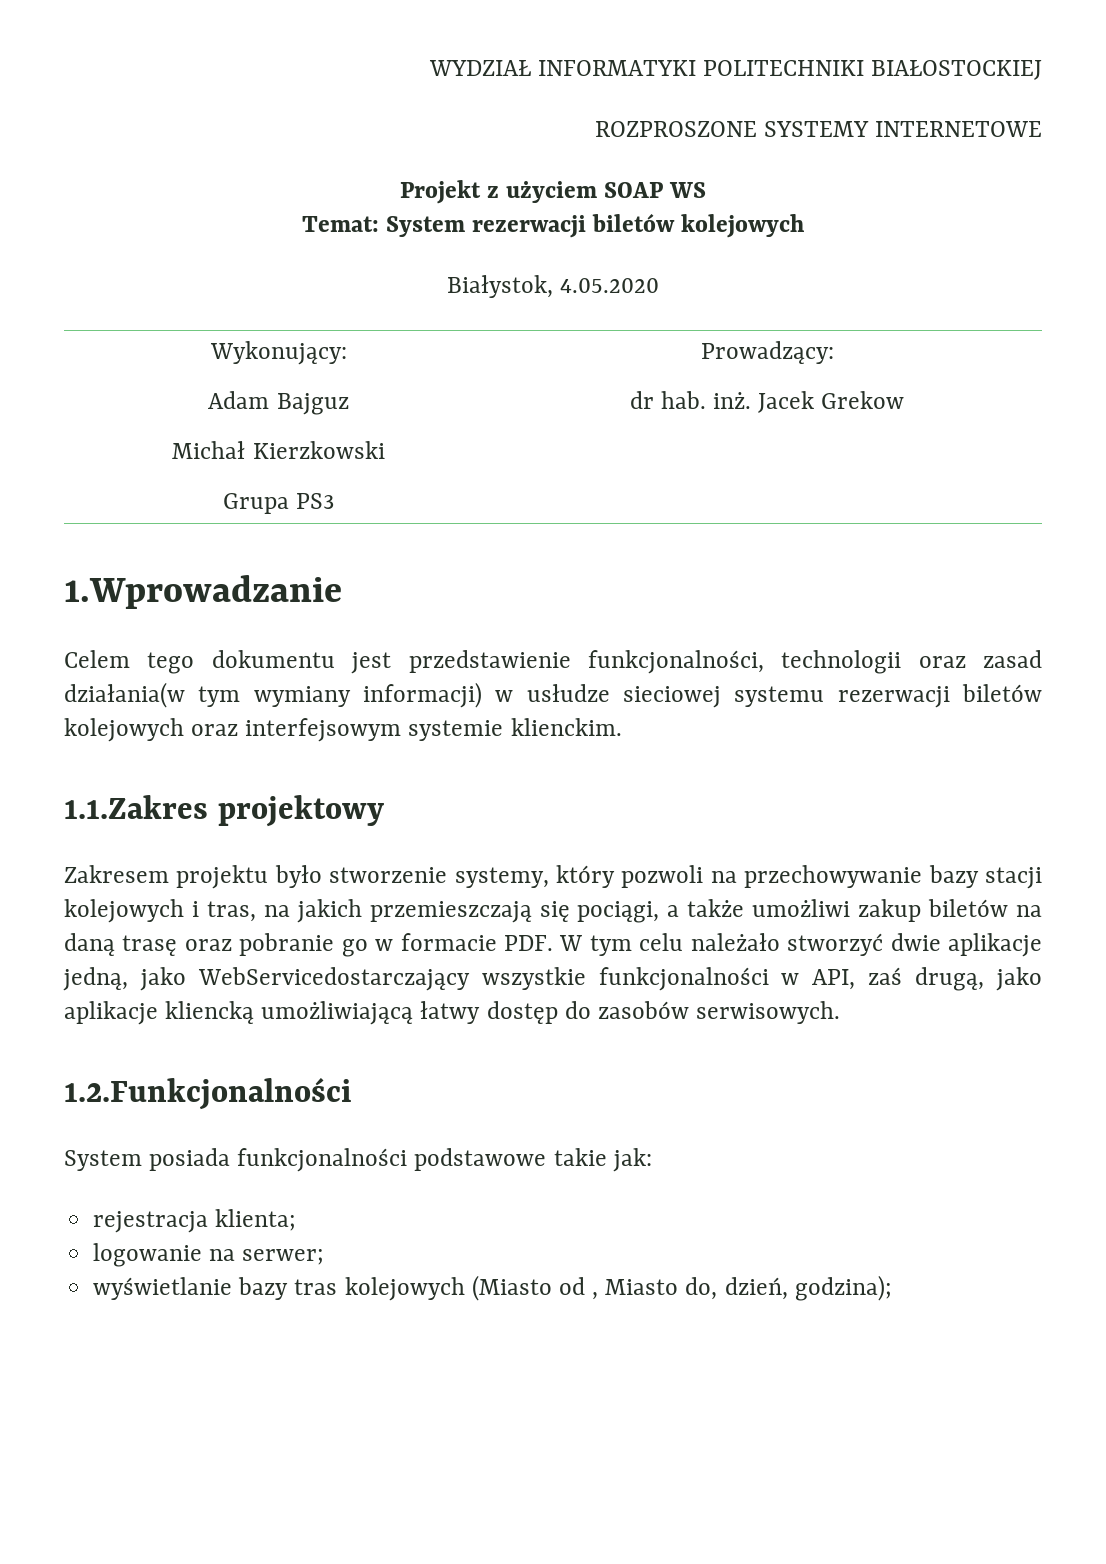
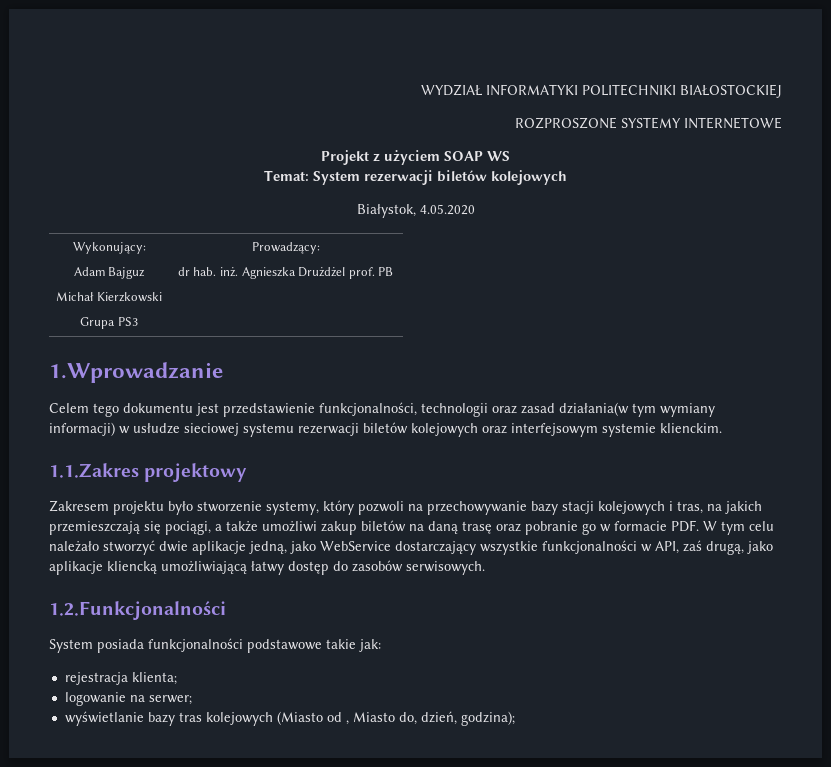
[758,391,905,413] Jacek Grekow -> [241,267,394,279] Agnieszka Drużdżel prof. PB
[197,967,470,991] WebServicedostarczający -> [320,541,476,555] WebService dostarczający

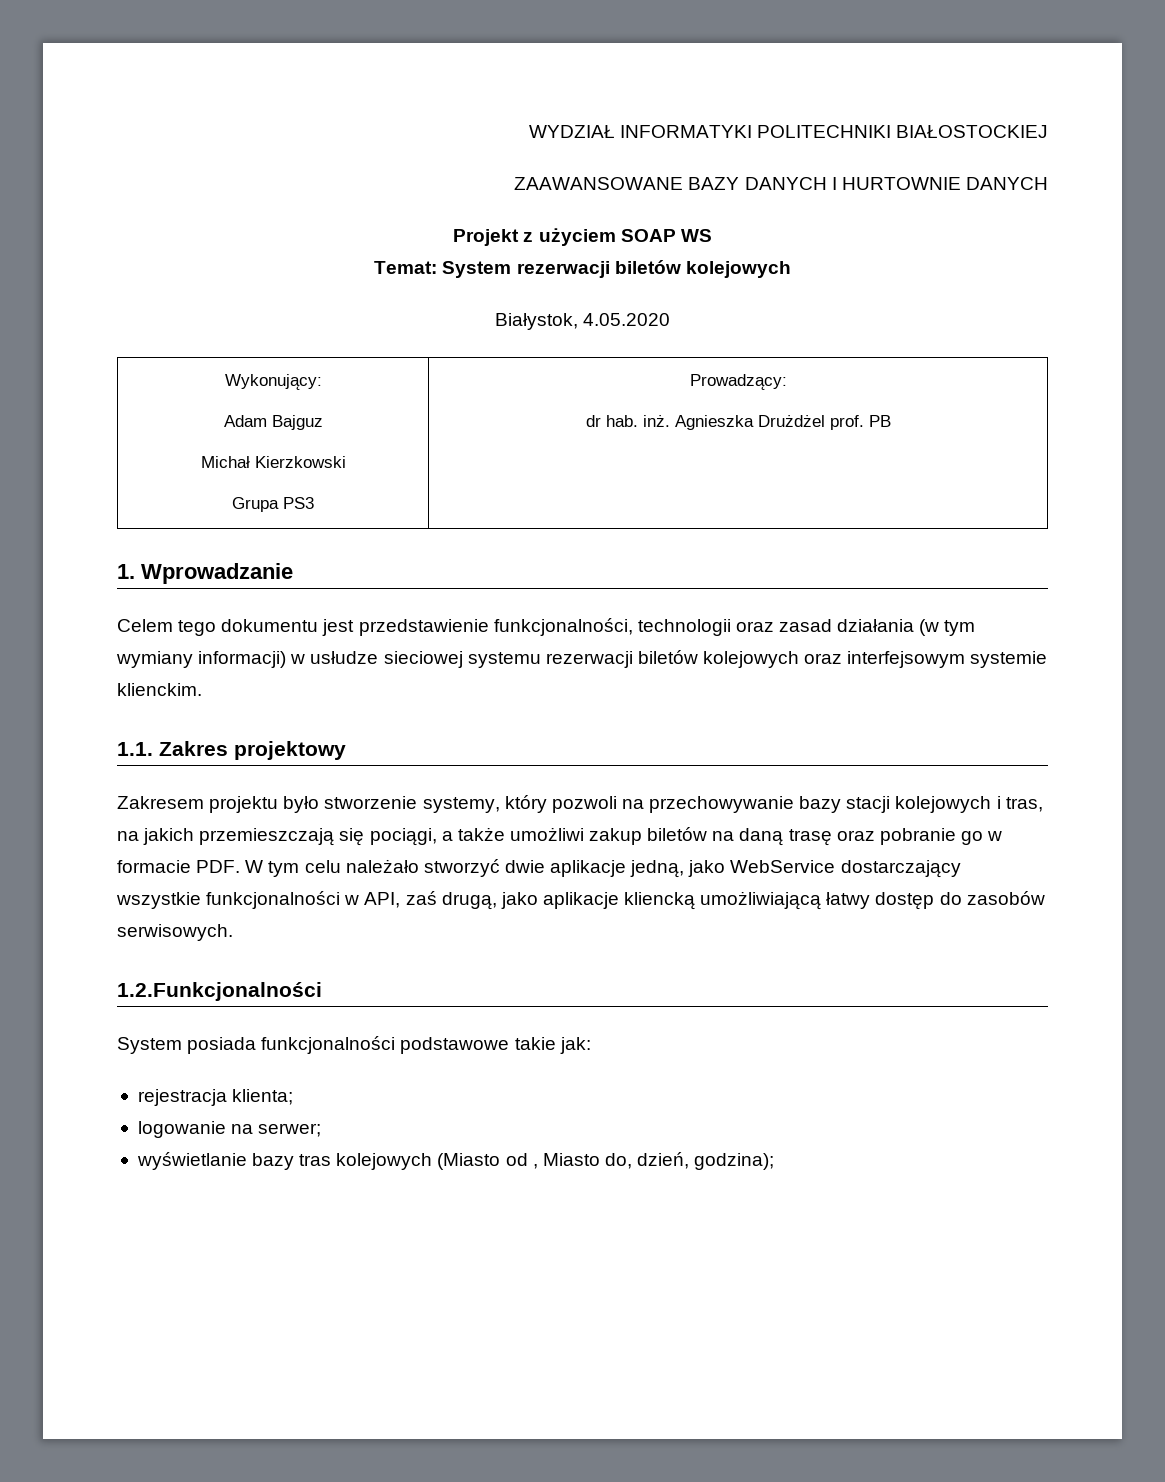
[515,117,782,129] ROZPROSZONE SYSTEMY INTERNETOWE -> [514,177,1048,190] ZAAWANSOWANE BAZY DANYCH I HURTOWNIE DANYCH
[49,362,223,383] 1.Wprowadzanie -> [117,563,293,584] 1. Wprowadzanie
[559,402,629,416] działania(w -> [837,619,940,636] działania (w
[49,463,139,478] 1.1.Zakres -> [117,741,228,756] 1.1. Zakres

